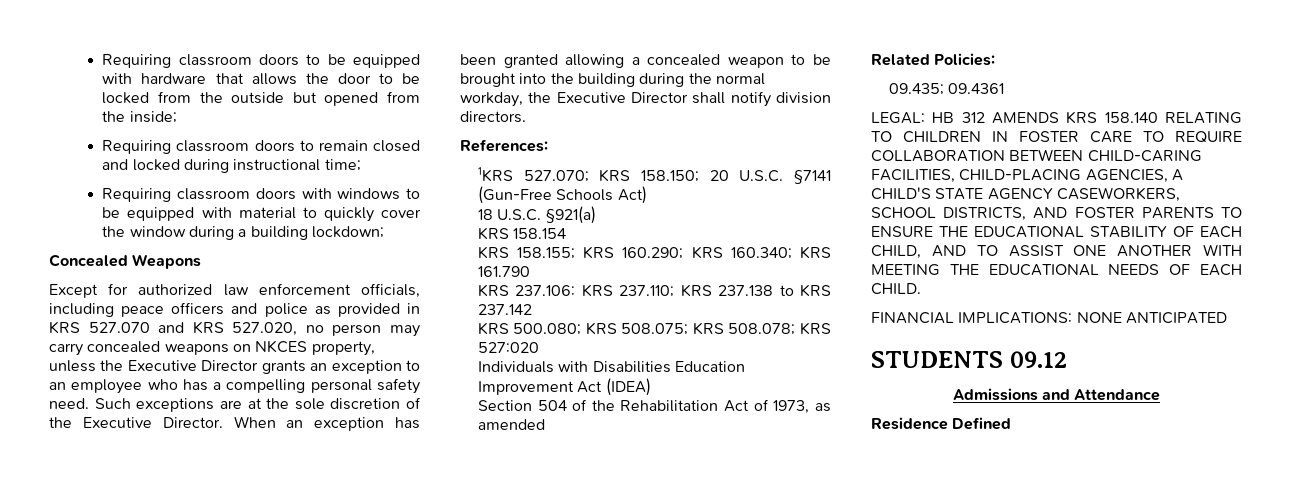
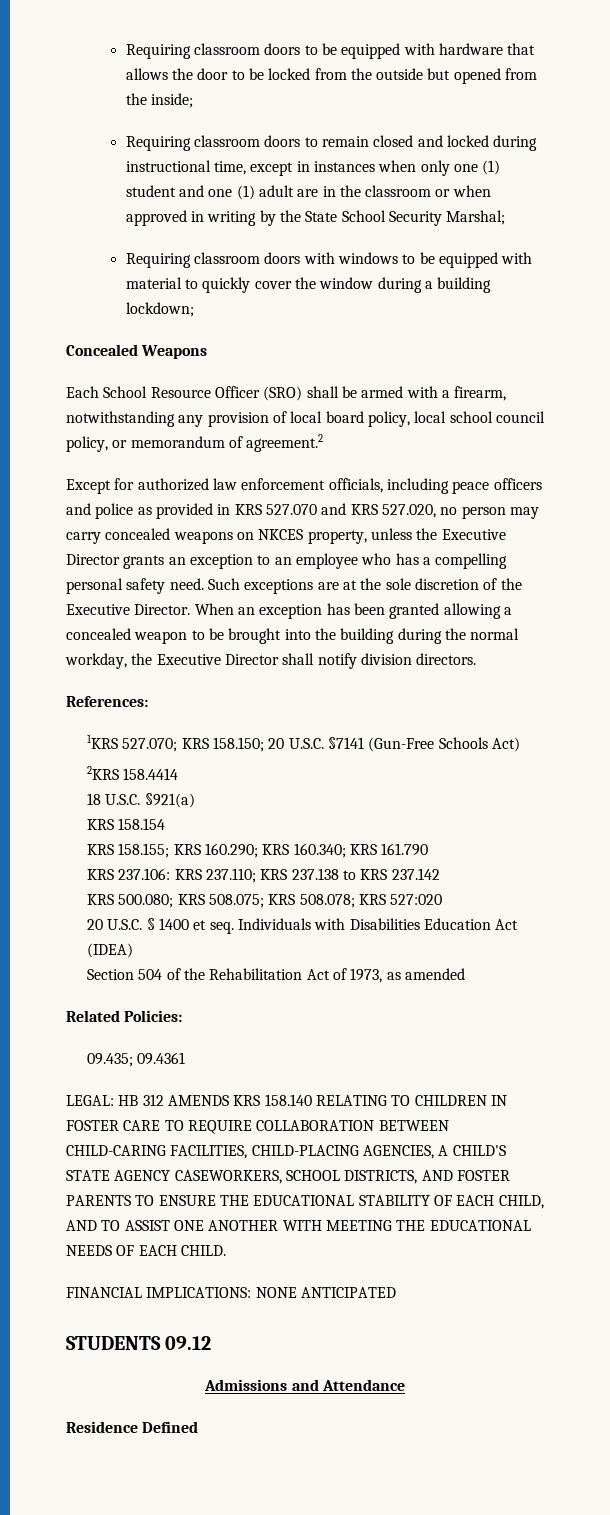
[324,159,361,171] time; -> [213,160,501,176] [125,185,491,200] [125,210,506,226] time, except in instances when only one (1) student and one (1) adult are in the classroom or when approved in writing by the State School Security Marshal;
(202, 261) none -> [66,386,507,401] [66,411,545,427] [66,434,324,452] // Each School Resource Officer (SRO) shall be armed with a firearm, notwithstanding any provision of local board policy, local school council policy, or memorandum of agreement.2
(647, 195) none -> [86,766,179,780] // 2KRS 158.4414
(539, 347) none -> [86,918,234,934] 20 U.S.C. § 1400 et seq.
[477,381,574,395] Improvement -> (491, 924) none

